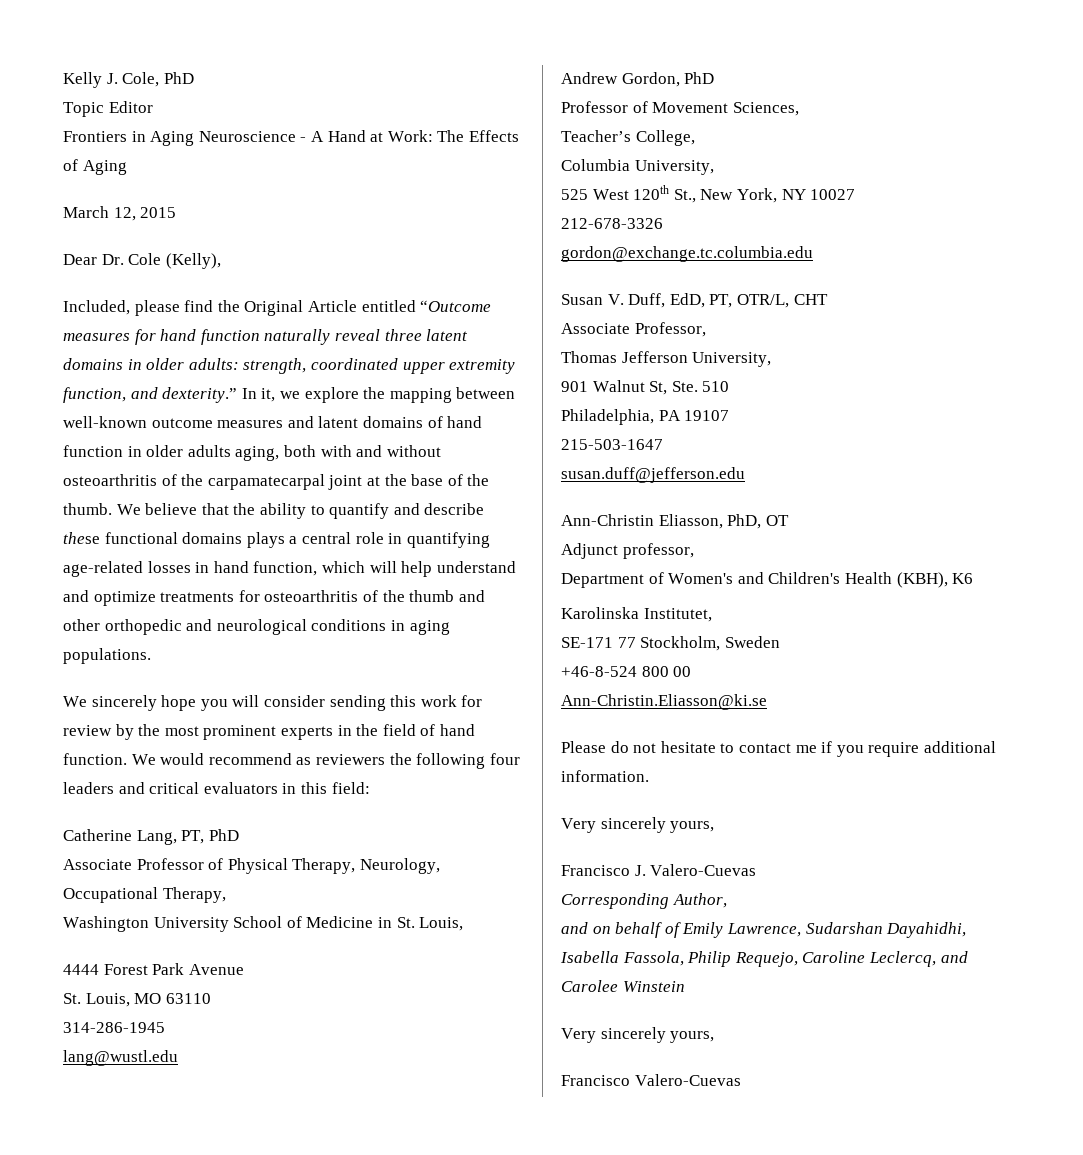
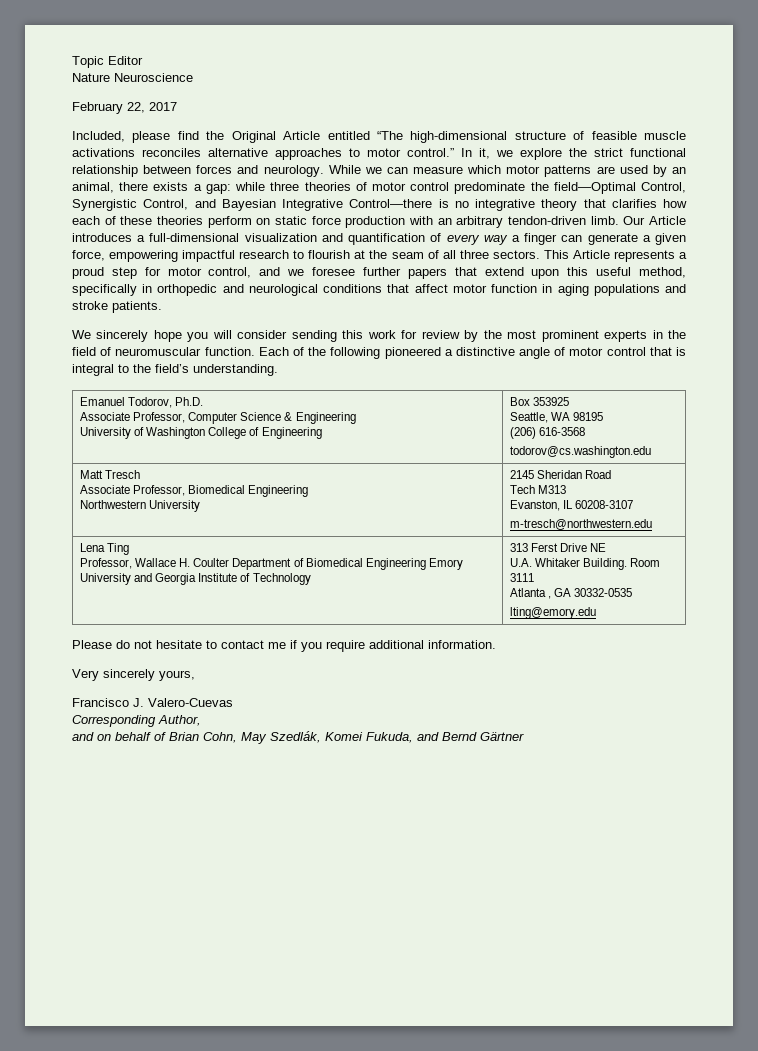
[63,72,194,88] [63,101,153,117] [63,130,519,146] [63,159,127,175] [63,206,177,221] [63,253,221,269] Kelly J. Cole, PhD // Topic Editor // Frontiers in Aging Neuroscience - A Hand at Work: The Effects of Aging // March 12, 2015 // Dear Dr. Cole (Kelly), -> [72,56,143,68] [72,73,193,82] [72,102,177,114] Topic Editor // Nature Neuroscience // February 22, 2017
[420,300,492,312] [63,329,469,345] [63,358,516,374] [63,387,238,403] “Outcome measures for hand function naturally reveal three latent domains in older adults: strength, coordinated upper extremity function, and dexterity.” -> [376,131,686,143] [72,148,454,160] “The high-dimensional structure of feasible muscle activations reconciles alternative approaches to motor control.”
[389,387,516,403] [63,416,483,428] [63,445,441,461] [63,474,490,490] [63,503,485,519] [63,532,490,548] [63,561,516,577] [63,590,485,606] [63,619,450,635] [63,648,151,664] mapping between well-known outcome measures and latent domains of hand function in older adults aging, both with and without osteoarthritis of the carpamatecarpal joint at the base of the thumb. We believe that the ability to quantify and describe these functional domains plays a central role in quantifying age-related losses in hand function, which will help understand and optimize treatments for osteoarthritis of the thumb and other orthopedic and neurological conditions in aging populations. -> [594,148,686,157] [72,165,686,177] [72,182,686,194] [72,199,687,211] [72,216,686,228] [72,233,686,245] [72,250,687,262] [72,267,687,279] [72,284,686,296] [72,301,162,313] strict functional relationship between forces and neurology. While we can measure which motor patterns are used by an animal, there exists a gap: while three theories of motor control predominate the field—Optimal Control, Synergistic Control, and Bayesian Integrative Control—there is no integrative theory that clarifies how each of these theories perform on static force production with an arbitrary tendon-driven limb. Our Article introduces a full-dimensional visualization and quantification of every way a finger can generate a given force, empowering impactful research to flourish at the seam of all three sectors. This Article represents a proud step for motor control, and we foresee further papers that extend upon this useful method, specifically in orthopedic and neurological conditions that affect motor function in aging populations and stroke patients.
[439,724,475,736] [63,753,520,769] [63,782,370,794] [63,829,239,845] [63,858,440,874] [63,887,226,903] [63,916,464,932] [63,963,244,975] [63,993,211,1007] [63,1022,165,1033] [63,1050,178,1066] [561,72,715,87] [561,101,799,116] [561,130,695,146] [561,159,714,175] [561,185,856,203] [561,218,663,229] [561,246,813,262] [561,293,828,308] [561,322,706,337] [561,351,772,367] [561,380,730,395] [561,409,730,425] [561,439,663,450] [561,467,745,483] [561,514,789,529] [561,543,694,559] [561,572,974,588] [561,607,712,622] [561,636,780,651] [561,666,692,677] [561,694,767,710] hand function. We would recommend as reviewers the following four leaders and critical evaluators in this field: // Catherine Lang, PT, PhD // Associate Professor of Physical Therapy, Neurology, Occupational Therapy, // Washington University School of Medicine in St. Louis, // 4444 Forest Park Avenue // St. Louis, MO 63110 // 314-286-1945 // lang@wustl.edu // Andrew Gordon, PhD // Professor of Movement Sciences, // Teacher’s College, // Columbia University, // 525 West 120th St., New York, NY 10027 // 212-678-3326 // gordon@exchange.tc.columbia.edu // Susan V. Duff, EdD, PT, OTR/L, CHT // Associate Professor, // Thomas Jefferson University, // 901 Walnut St, Ste. 510 // Philadelphia, PA 19107 // 215-503-1647 // susan.duff@jefferson.edu // Ann-Christin Eliasson, PhD, OT // Adjunct professor, // Department of Women's and Children's Health (KBH), K6 // Karolinska Institutet, // SE-171 77 Stockholm, Sweden // +46-8-524 800 00 // Ann-Christin.Eliasson@ki.se -> [115,347,686,359] [72,364,278,376] [80,397,204,408] [80,412,356,424] [80,427,322,439] [510,397,570,406] [510,412,604,423] [510,427,586,439] [510,446,652,458] [80,470,141,479] [80,485,309,497] [80,500,201,512] [510,470,612,479] [510,485,567,494] [510,500,634,511] [510,519,653,530] [80,543,130,555] [80,558,463,570] [80,573,311,585] [510,543,607,552] [510,558,661,570] [510,573,535,582] [510,588,633,599] [510,607,597,619] neuromuscular function. Each of the following pioneered a distinctive angle of motor control that is integral to the field’s understanding. // Emanuel Todorov, Ph.D. // Associate Professor, Computer Science & Engineering // University of Washington College of Engineering | Box 353925 // Seattle, WA 98195 // (206) 616-3568 // todorov@cs.washington.edu // Matt Tresch // Associate Professor, Biomedical Engineering // Northwestern University | 2145 Sheridan Road // Tech M313 // Evanston, IL 60208-3107 // m-tresch@northwestern.edu // Lena Ting // Professor, Wallace H. Coulter Department of Biomedical Engineering Emory University and Georgia Institute of Technology | 313 Ferst Drive NE // U.A. Whitaker Building. Room 3111 // Atlanta , GA 30332-0535 // lting@emory.edu
[682,922,967,938] [560,951,968,967] [561,980,685,992] [561,1027,715,1043] [561,1074,741,1086] Emily Lawrence, Sudarshan Dayahidhi, Isabella Fassola, Philip Requejo, Caroline Leclercq, and Carolee Winstein // Very sincerely yours, // Francisco Valero-Cuevas -> [169,731,524,744] Brian Cohn, May Szedlák, Komei Fukuda, and Bernd Gärtner

